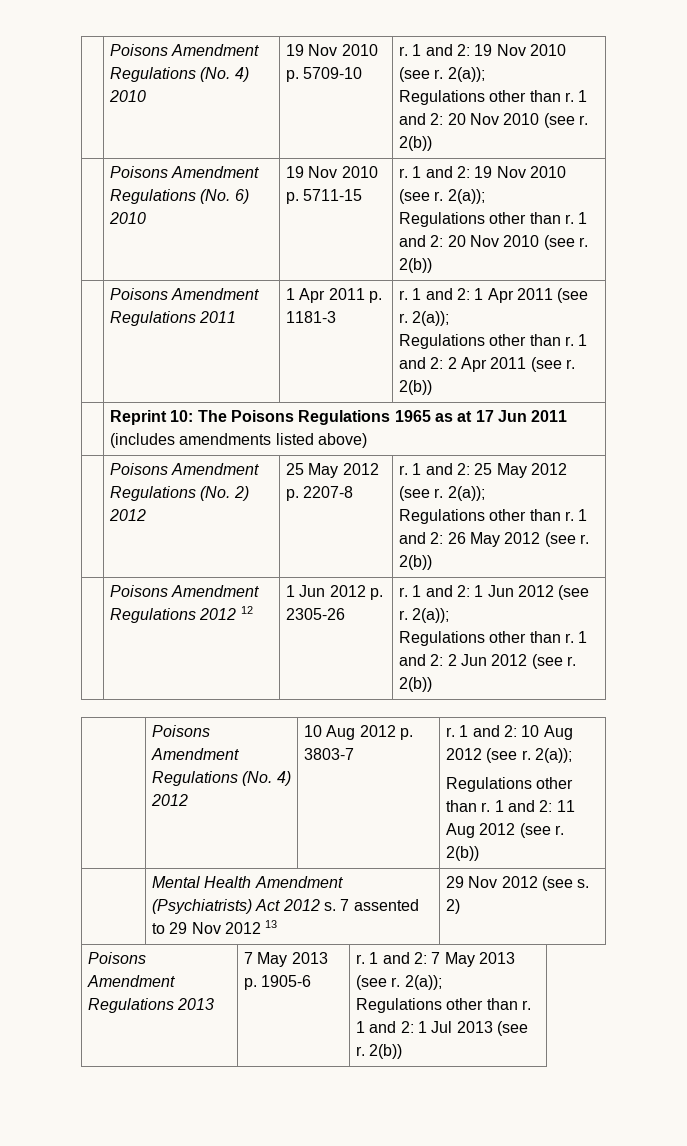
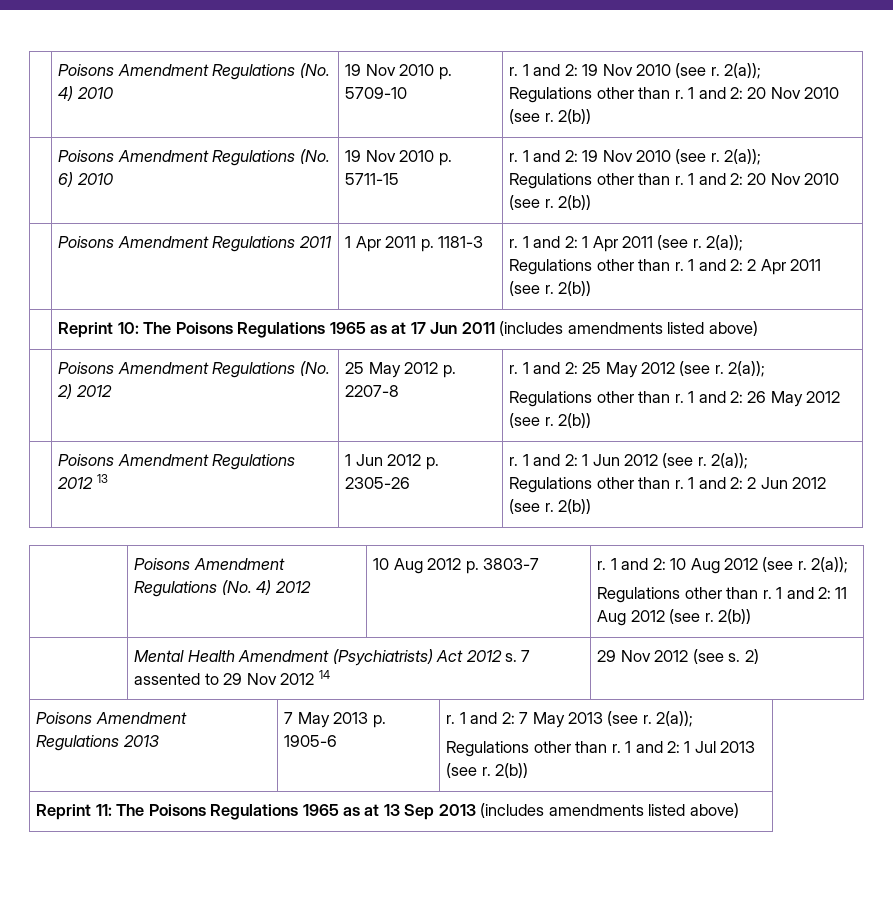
[240,606,253,614] 12 -> [96,474,108,483] 13
[265,920,278,928] 13 -> [318,670,330,679] 14
(403, 1051) none -> [36,803,739,820] // Reprint 11: The Poisons Regulations 1965 as at 13 Sep 2013 (includes amendments listed above)

